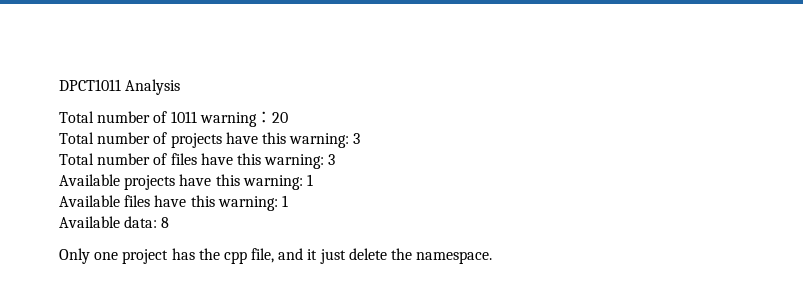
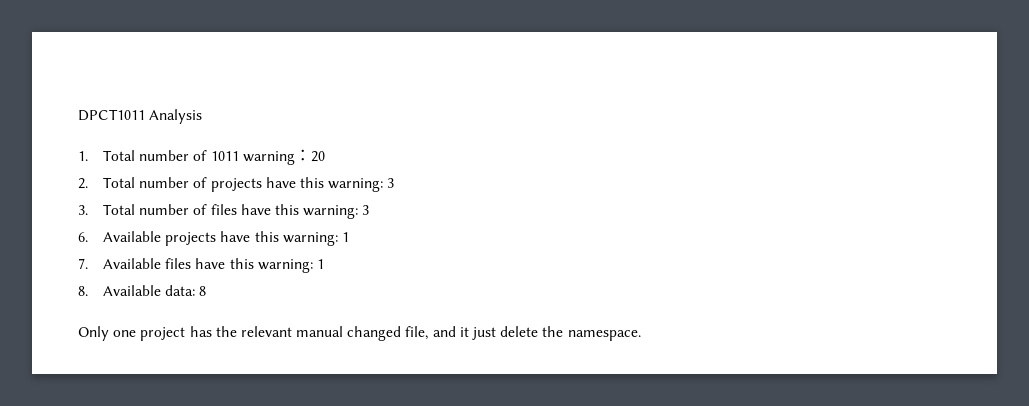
(181, 87) none -> [78,151,88,161] 1.
(288, 117) none -> [78,178,88,189] 2.
(361, 138) none -> [78,205,88,215] 3.
(336, 159) none -> [78,232,88,242] 6.
(313, 180) none -> [78,258,88,269] 7.
(288, 201) none -> [78,286,88,296] 8.
[223,251,247,264] cpp -> [240,326,402,341] relevant manual changed

